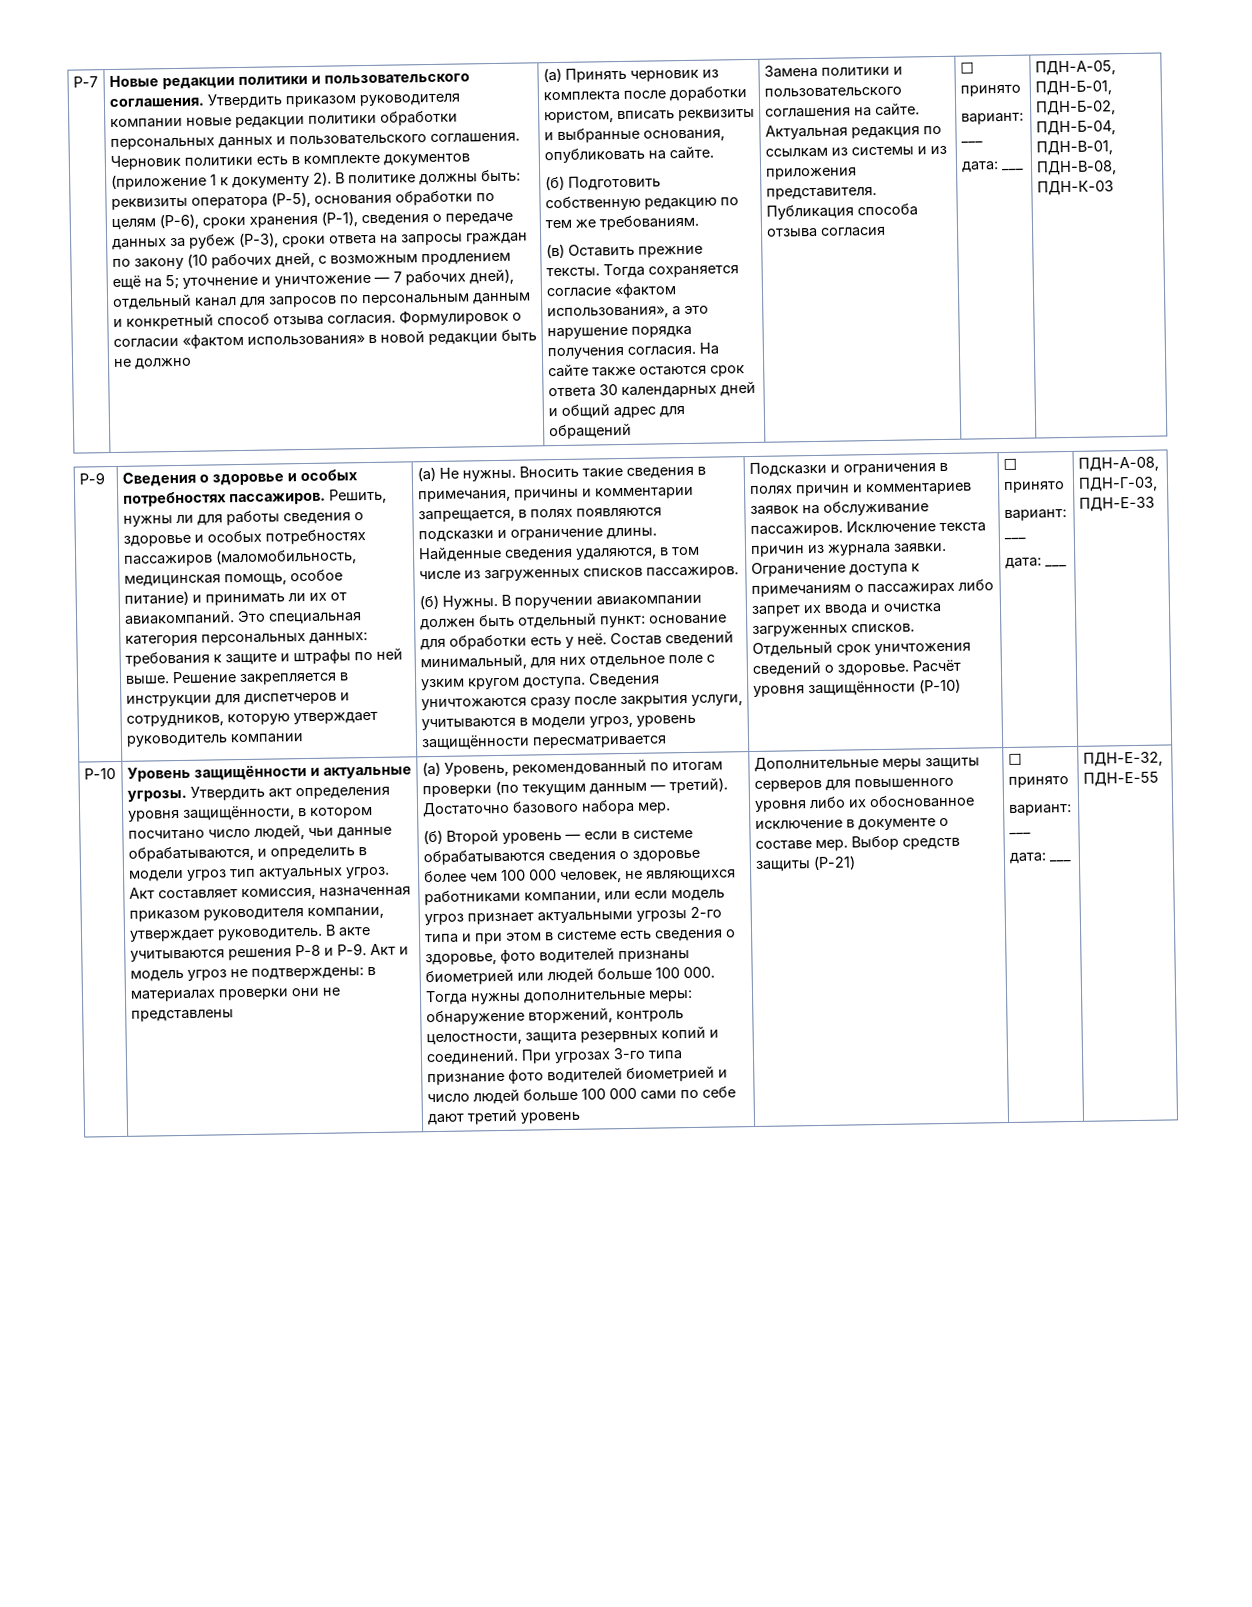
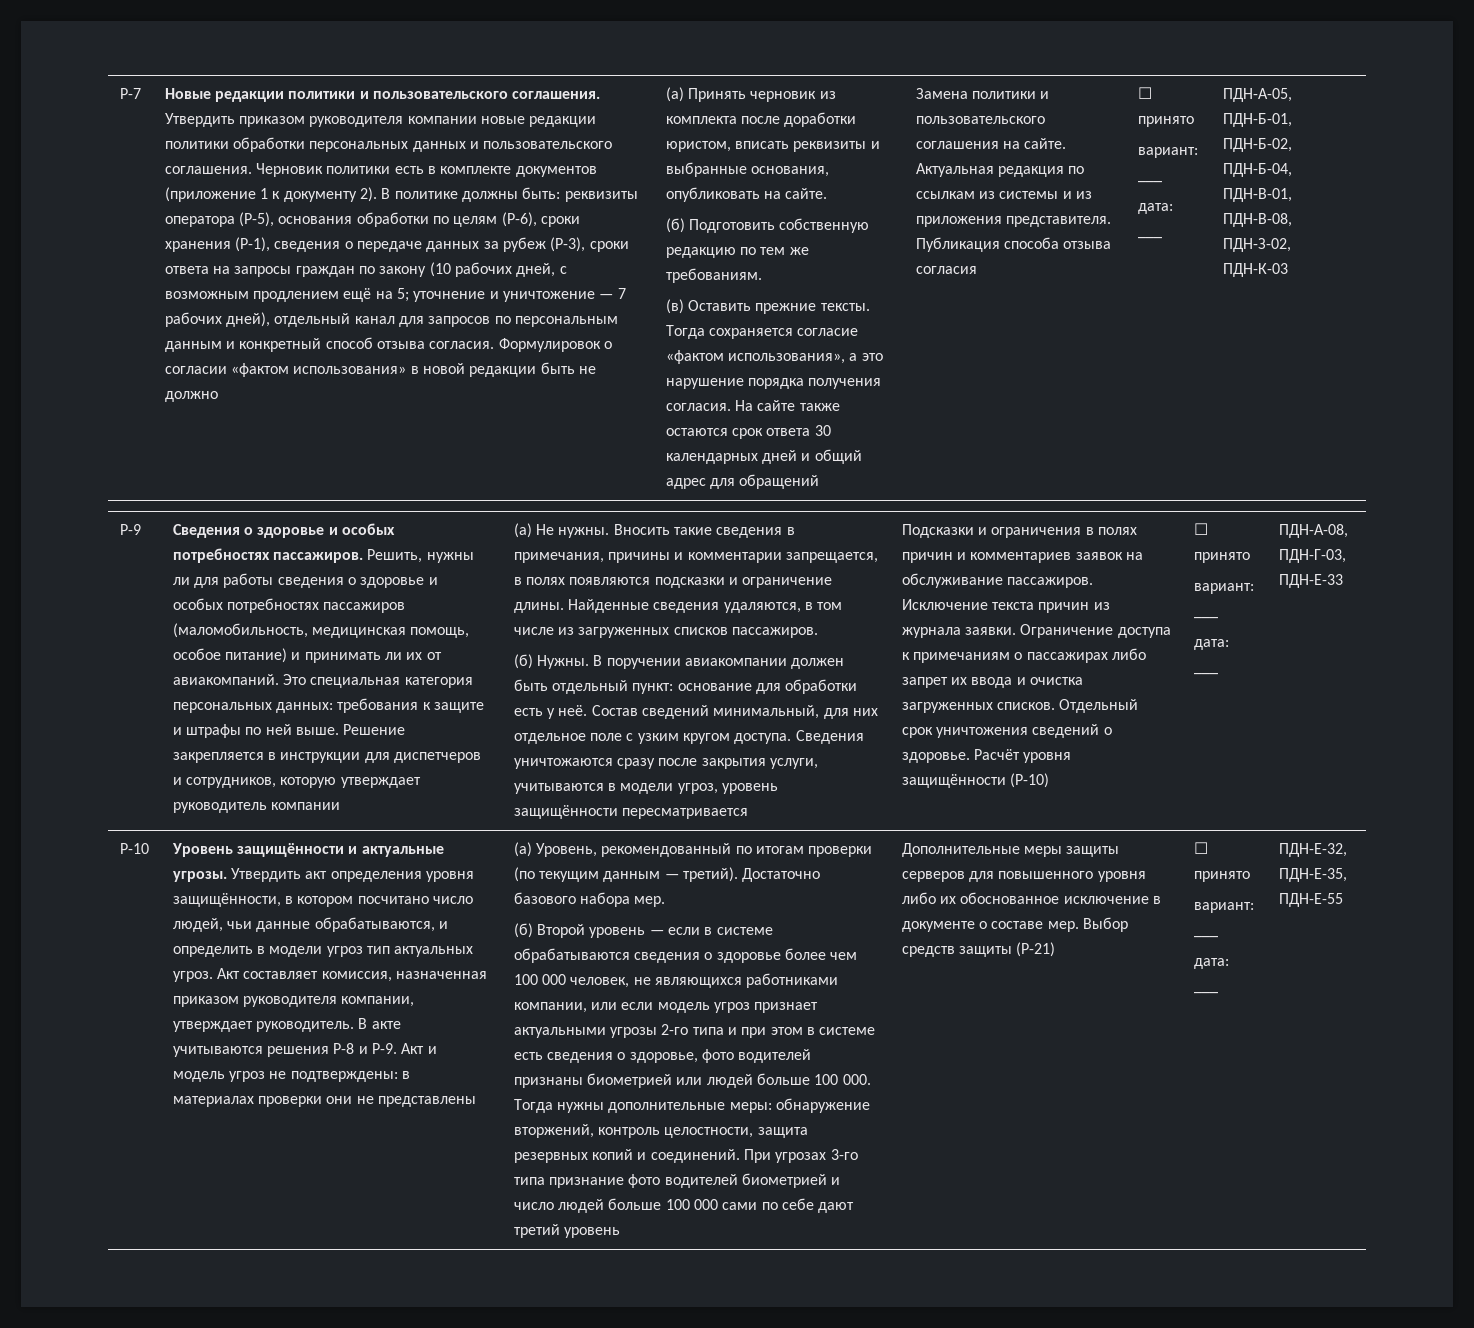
(1117, 168) none -> [1222,238,1291,252] ПДН-З-02,
(1163, 759) none -> [1278,868,1347,882] ПДН-Е-35,

